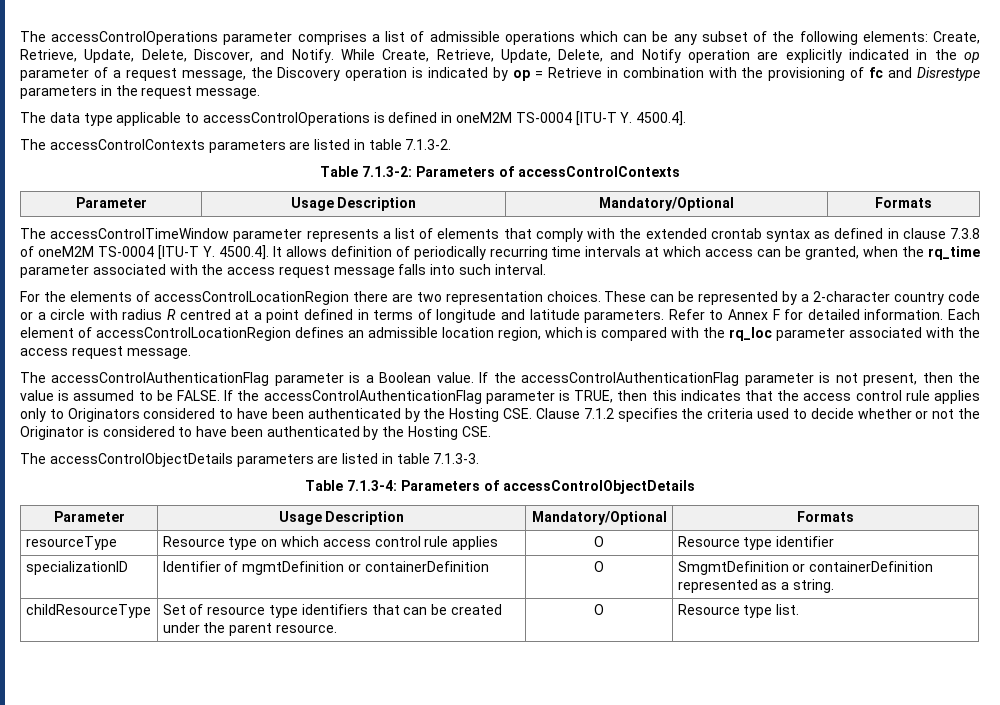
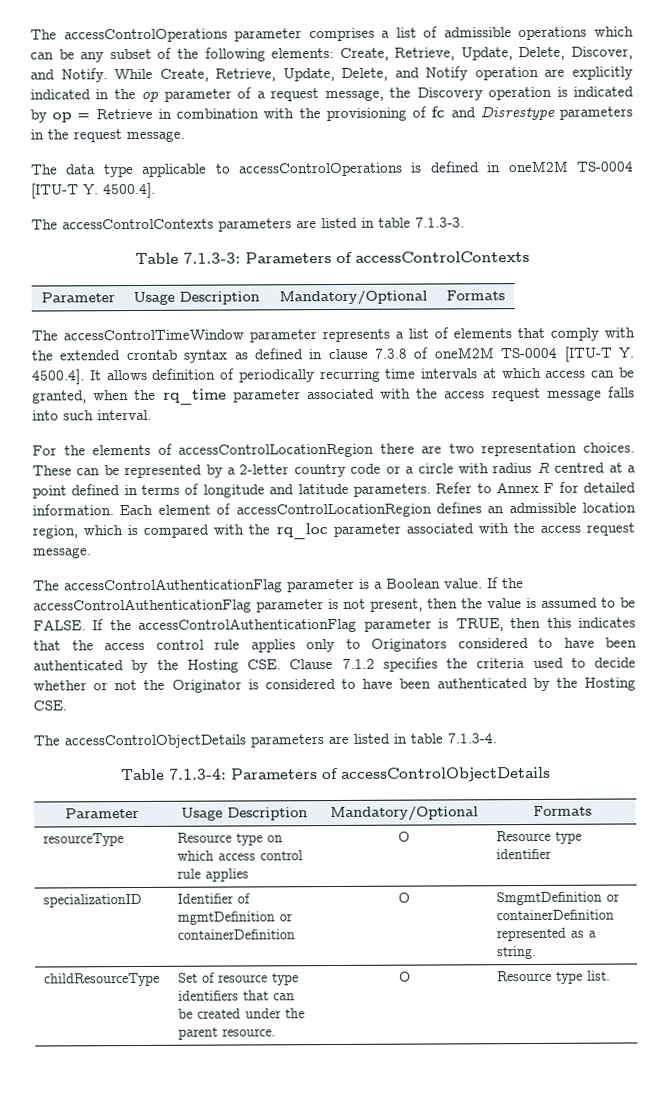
[405,139,452,150] [320,166,413,177] 7.1.3-2. // Table 7.1.3-2: -> [415,217,465,228] [135,252,241,265] 7.1.3-3. // Table 7.1.3-3:
[813,291,891,302] 2-character -> [239,464,290,475] 2-letter
[433,453,480,464] 7.1.3-3. -> [447,733,497,744] 7.1.3-4.

